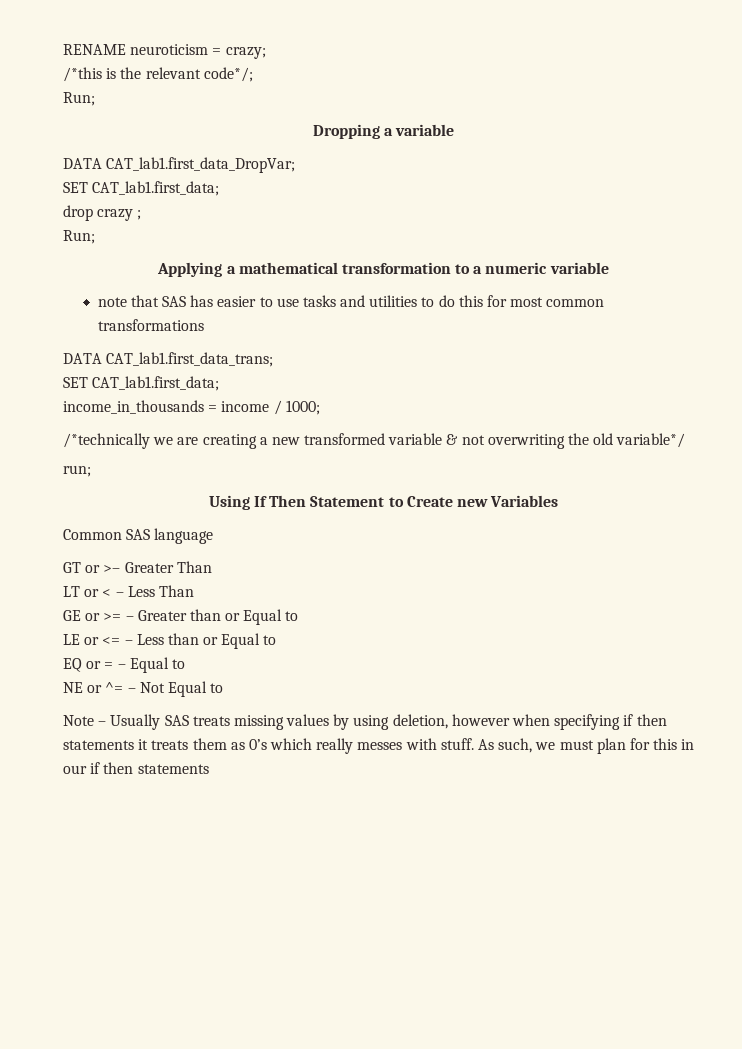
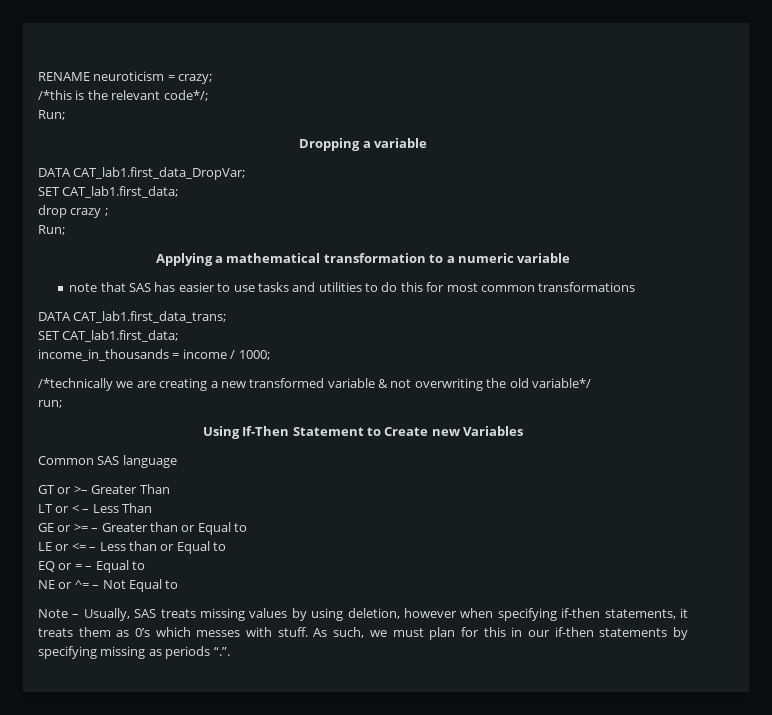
[254,495,307,507] If Then -> [242,426,290,436] If-Then
[110,714,161,730] Usually -> [83,608,130,621] Usually,
[623,714,667,726] [63,740,134,750] if then statements -> [561,608,676,619] if-then statements,
[316,738,354,754] really -> (191, 632) none
[90,762,209,774] if then statements -> [554,627,688,640] [38,646,230,659] if-then statements by specifying missing as periods “.”.

